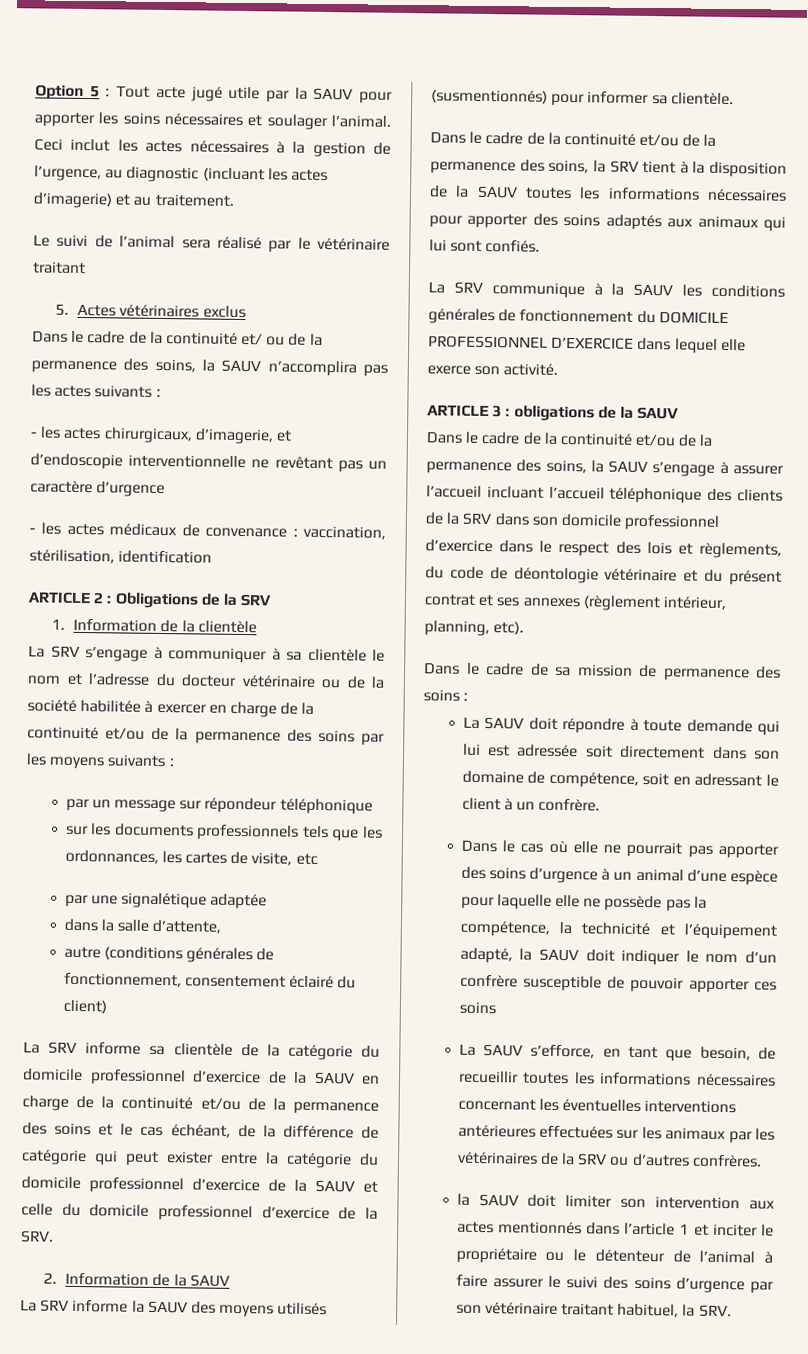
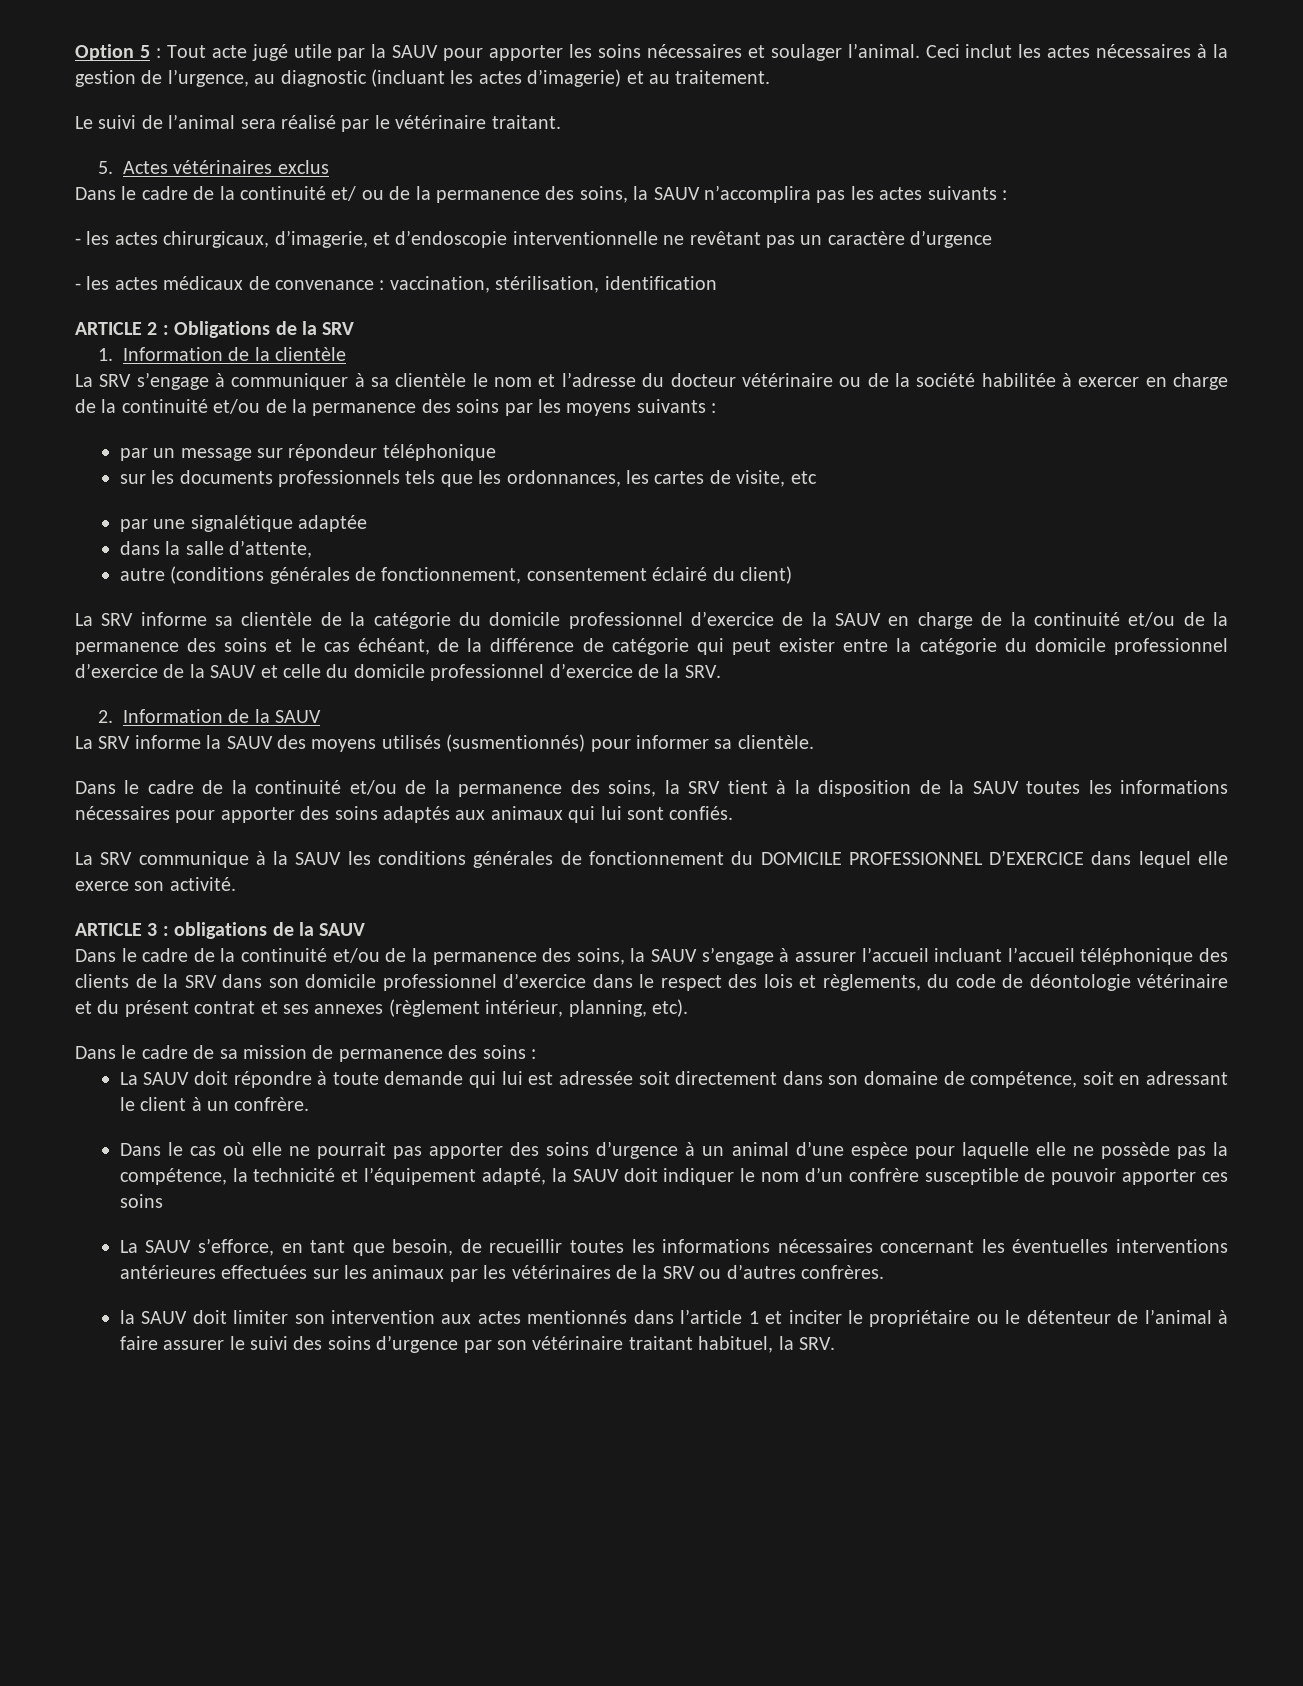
[32,261,86,275] traitant -> [491,115,561,129] traitant.

